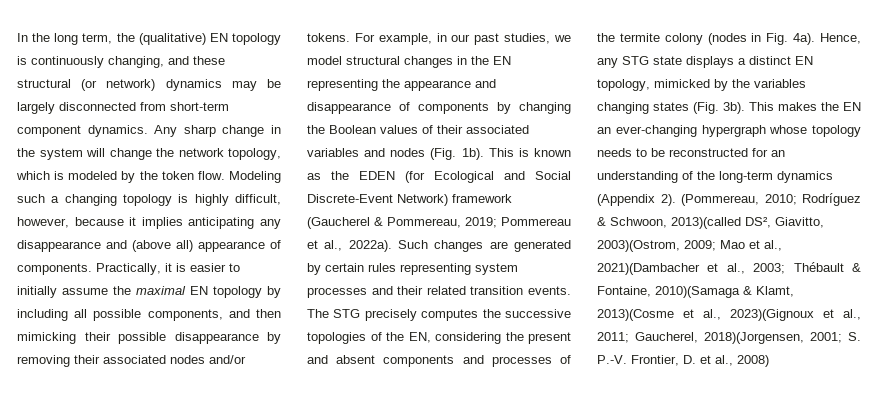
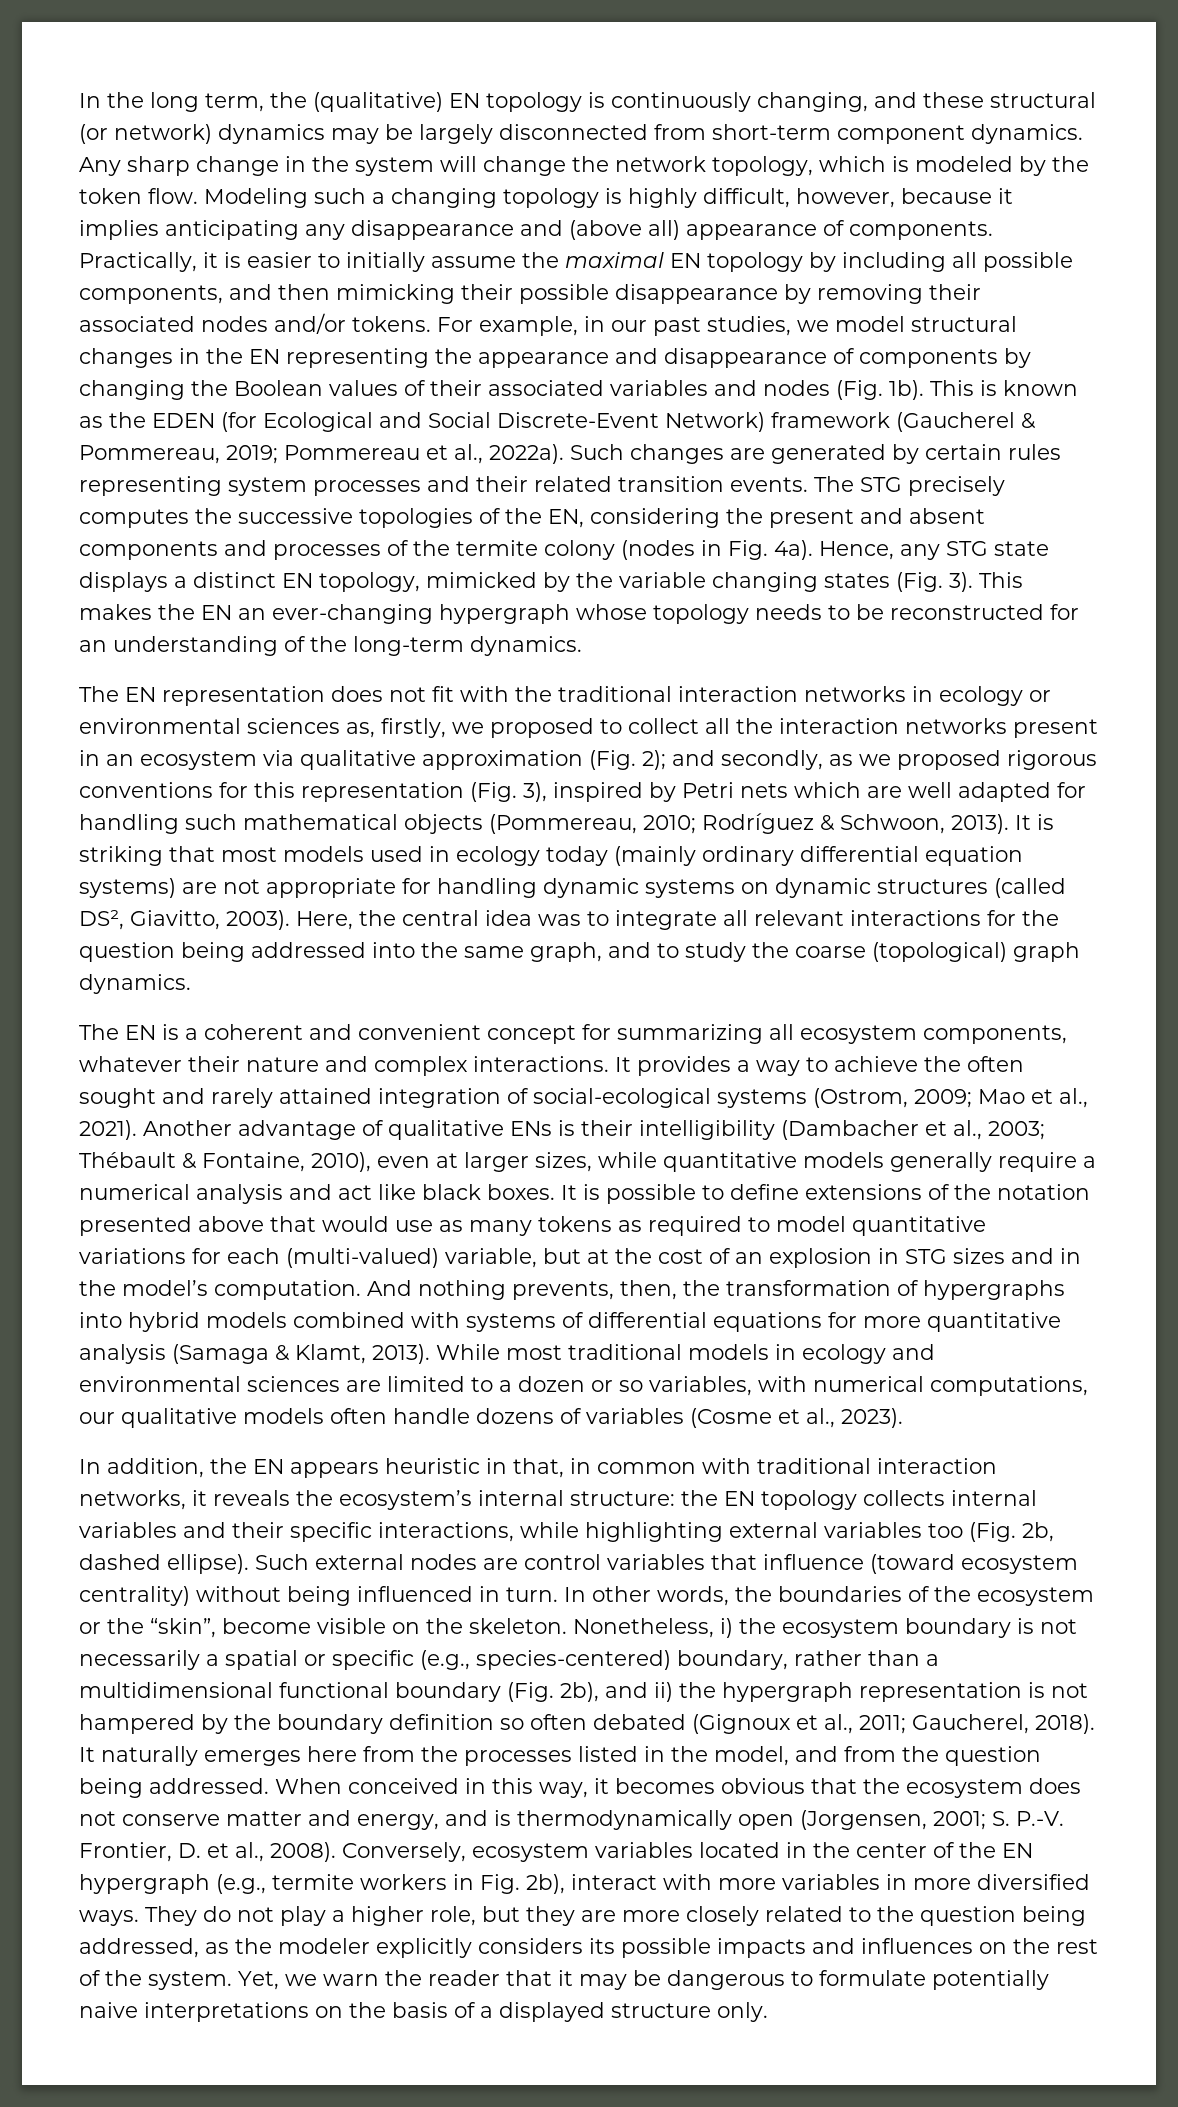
[754,79,806,88] variables -> [619,572,706,588] variable
[723,102,745,114] 3b). -> [949,572,973,592] 3).
[777,171,833,183] [597,194,676,206] dynamics (Appendix 2). -> [470,636,582,656] [79,686,1051,706] [79,718,1098,738] [79,750,1097,770] [79,782,1086,802] [79,814,483,834] dynamics. // The EN representation does not fit with the traditional interaction networks in ecology or environmental sciences as, firstly, we proposed to collect all the interaction networks present in an ecosystem via qualitative approximation (Fig. 2); and secondly, as we proposed rigorous conventions for this representation (Fig. 3), inspired by Petri nets which are well adapted for handling such mathematical objects
[671,217,824,229] [597,240,782,252] [597,263,700,275] 2013)(called DS², Giavitto, 2003)(Ostrom, 2009; Mao et al., 2021)(Dambacher -> [951,814,1054,834] [79,846,1023,866] [79,878,1066,898] [79,910,1059,930] [79,942,1080,962] [79,974,191,994] [79,1024,1067,1044] [79,1056,1024,1076] [79,1088,1088,1108] [79,1120,919,1140] 2013). It is striking that most models used in ecology today (mainly ordinary differential equation systems) are not appropriate for handling dynamic systems on dynamic structures (called DS², Giavitto, 2003). Here, the central idea was to integrate all relevant interactions for the question being addressed into the same graph, and to study the coarse (topological) graph dynamics. // The EN is a coherent and convenient concept for summarizing all ecosystem components, whatever their nature and complex interactions. It provides a way to achieve the often sought and rarely attained integration of social-ecological systems (Ostrom, 2009; Mao et al., 2021). Another advantage of qualitative ENs is their intelligibility (Dambacher
[655,286,794,298] [597,309,861,321] [597,332,804,344] 2010)(Samaga & Klamt, 2013)(Cosme et al., 2023)(Gignoux et al., 2011; Gaucherel, 2018)(Jorgensen, -> [311,1152,1096,1172] [79,1184,1090,1204] [79,1216,986,1236] [79,1248,1081,1268] [79,1280,1065,1300] [79,1312,1061,1332] [79,1344,935,1364] [79,1376,1088,1396] [79,1408,903,1428] [79,1458,997,1478] [79,1490,1037,1510] [79,1522,1054,1542] [79,1554,1078,1574] [79,1586,1094,1606] [79,1618,1077,1638] [79,1650,939,1670] [79,1682,1088,1702] [79,1714,1095,1734] [79,1746,1041,1766] [79,1778,1081,1798] [79,1810,927,1830] 2010), even at larger sizes, while quantitative models generally require a numerical analysis and act like black boxes. It is possible to define extensions of the notation presented above that would use as many tokens as required to model quantitative variations for each (multi-valued) variable, but at the cost of an explosion in STG sizes and in the model’s computation. And nothing prevents, then, the transformation of hypergraphs into hybrid models combined with systems of differential equations for more quantitative analysis (Samaga & Klamt, 2013). While most traditional models in ecology and environmental sciences are limited to a dozen or so variables, with numerical computations, our qualitative models often handle dozens of variables (Cosme et al., 2023). // In addition, the EN appears heuristic in that, in common with traditional interaction networks, it reveals the ecosystem’s internal structure: the EN topology collects internal variables and their specific interactions, while highlighting external variables too (Fig. 2b, dashed ellipse). Such external nodes are control variables that influence (toward ecosystem centrality) without being influenced in turn. In other words, the boundaries of the ecosystem or the “skin”, become visible on the skeleton. Nonetheless, i) the ecosystem boundary is not necessarily a spatial or specific (e.g., species-centered) boundary, rather than a multidimensional functional boundary (Fig. 2b), and ii) the hypergraph representation is not hampered by the boundary definition so often debated (Gignoux et al., 2011; Gaucherel, 2018). It naturally emerges here from the processes listed in the model, and from the question being addressed. When conceived in this way, it becomes obvious that the ecosystem does not conserve matter and energy, and is thermodynamically open (Jorgensen,
[737,355,769,367] 2008) -> [270,1842,1033,1862] [79,1874,1090,1894] [79,1906,1086,1926] [79,1938,1098,1958] [79,1970,1049,1990] [79,2002,768,2022] 2008). Conversely, ecosystem variables located in the center of the EN hypergraph (e.g., termite workers in Fig. 2b), interact with more variables in more diversified ways. They do not play a higher role, but they are more closely related to the question being addressed, as the modeler explicitly considers its possible impacts and influences on the rest of the system. Yet, we warn the reader that it may be dangerous to formulate potentially naive interpretations on the basis of a displayed structure only.

